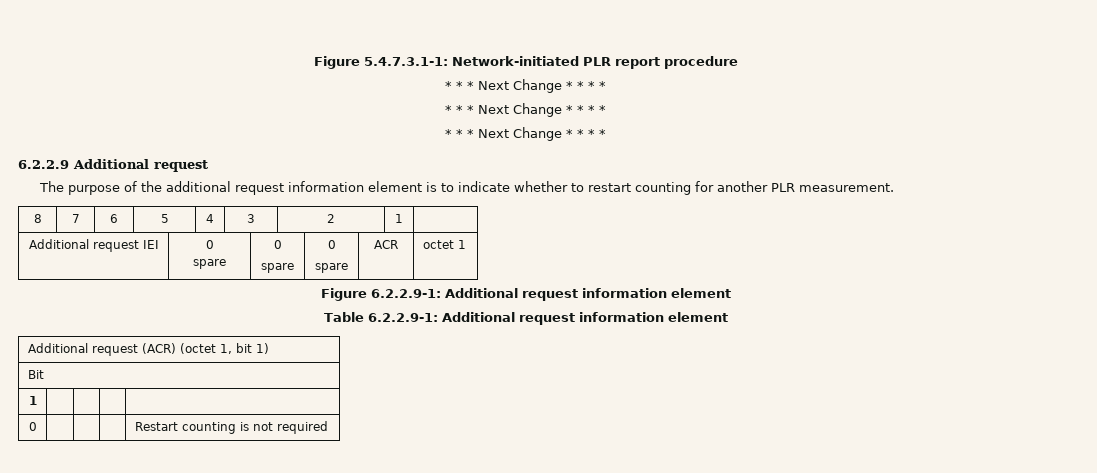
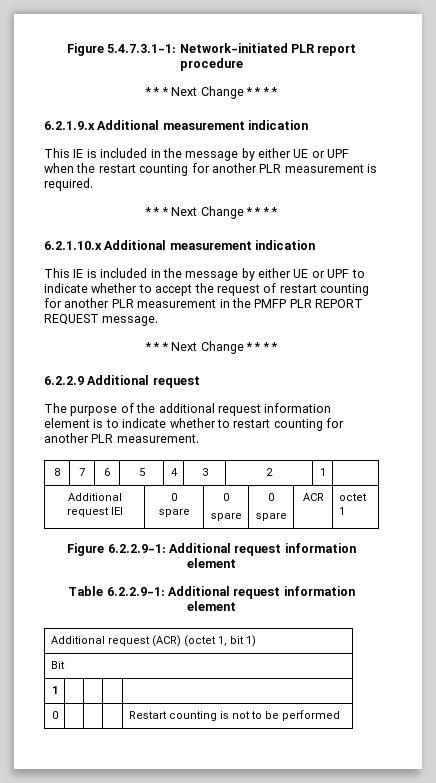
[445,103,606,117] // * * * Next Change * * * * -> [44,120,309,130] [44,148,350,161] [44,163,377,176] [44,178,93,191] [145,206,278,219] [44,240,316,250] [44,268,365,281] [44,283,369,296] [44,298,363,308] [44,314,159,326] // 6.2.1.9.x Additional measurement indication // This IE is included in the message by either UE or UPF when the restart counting for another PLR measurement is required. // * * * Next Change * * * * // 6.2.1.10.x Additional measurement indication // This IE is included in the message by either UE or UPF to indicate whether to accept the request of restart counting for another PLR measurement in the PMFP PLR REPORT REQUEST message.
[276,421,328,434] required -> [250,710,340,721] to be performed

